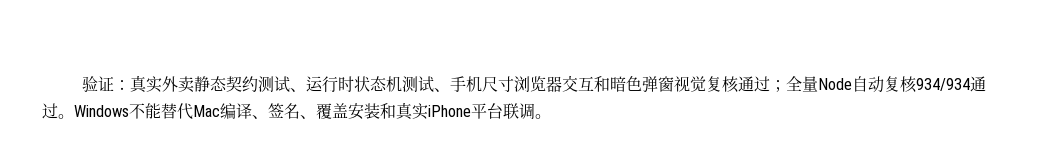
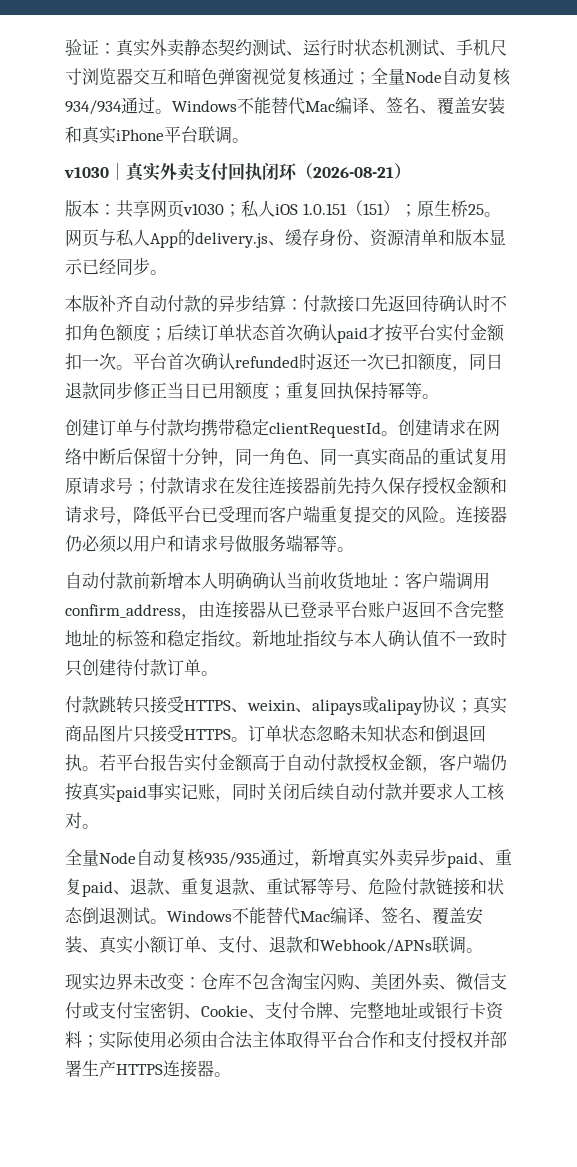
(551, 116) none -> [64,162,411,182] [65,200,501,218] [65,229,506,248] [65,257,167,275] [65,294,507,313] [65,324,505,343] [65,353,503,372] [65,381,439,400] [65,419,500,438] [65,448,507,467] [65,477,507,495] [65,505,507,525] [65,534,354,553] [65,571,490,590] [65,601,504,620] [65,630,507,647] [65,659,218,677] [65,696,507,715] [65,725,486,743] [65,753,507,773] [65,783,505,802] [65,812,99,829] [65,848,512,868] [65,878,504,897] [65,907,483,925] [65,936,483,954] [65,973,507,991] [65,1002,504,1020] [65,1031,507,1049] [65,1060,231,1078] // v1030｜真实外卖支付回执闭环（2026-08-21） // 版本：共享网页v1030；私人iOS 1.0.151（151）；原生桥25。网页与私人App的delivery.js、缓存身份、资源清单和版本显示已经同步。 // 本版补齐自动付款的异步结算：付款接口先返回待确认时不扣角色额度；后续订单状态首次确认paid才按平台实付金额扣一次。平台首次确认refunded时返还一次已扣额度，同日退款同步修正当日已用额度；重复回执保持幂等。 // 创建订单与付款均携带稳定clientRequestId。创建请求在网络中断后保留十分钟，同一角色、同一真实商品的重试复用原请求号；付款请求在发往连接器前先持久保存授权金额和请求号，降低平台已受理而客户端重复提交的风险。连接器仍必须以用户和请求号做服务端幂等。 // 自动付款前新增本人明确确认当前收货地址：客户端调用confirm_address，由连接器从已登录平台账户返回不含完整地址的标签和稳定指纹。新地址指纹与本人确认值不一致时只创建待付款订单。 // 付款跳转只接受HTTPS、weixin、alipays或alipay协议；真实商品图片只接受HTTPS。订单状态忽略未知状态和倒退回执。若平台报告实付金额高于自动付款授权金额，客户端仍按真实paid事实记账，同时关闭后续自动付款并要求人工核对。 // 全量Node自动复核935/935通过，新增真实外卖异步paid、重复paid、退款、重复退款、重试幂等号、危险付款链接和状态倒退测试。Windows不能替代Mac编译、签名、覆盖安装、真实小额订单、支付、退款和Webhook/APNs联调。 // 现实边界未改变：仓库不包含淘宝闪购、美团外卖、微信支付或支付宝密钥、Cookie、支付令牌、完整地址或银行卡资料；实际使用必须由合法主体取得平台合作和支付授权并部署生产HTTPS连接器。

